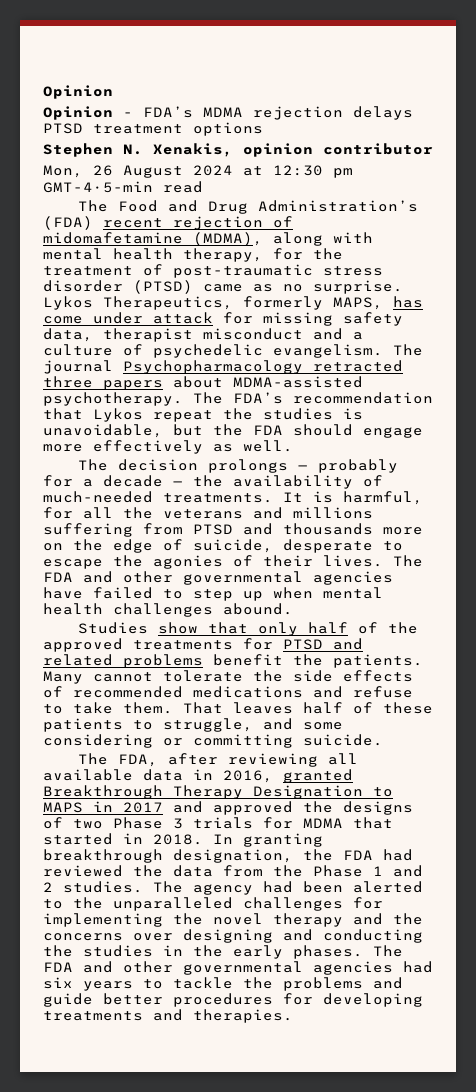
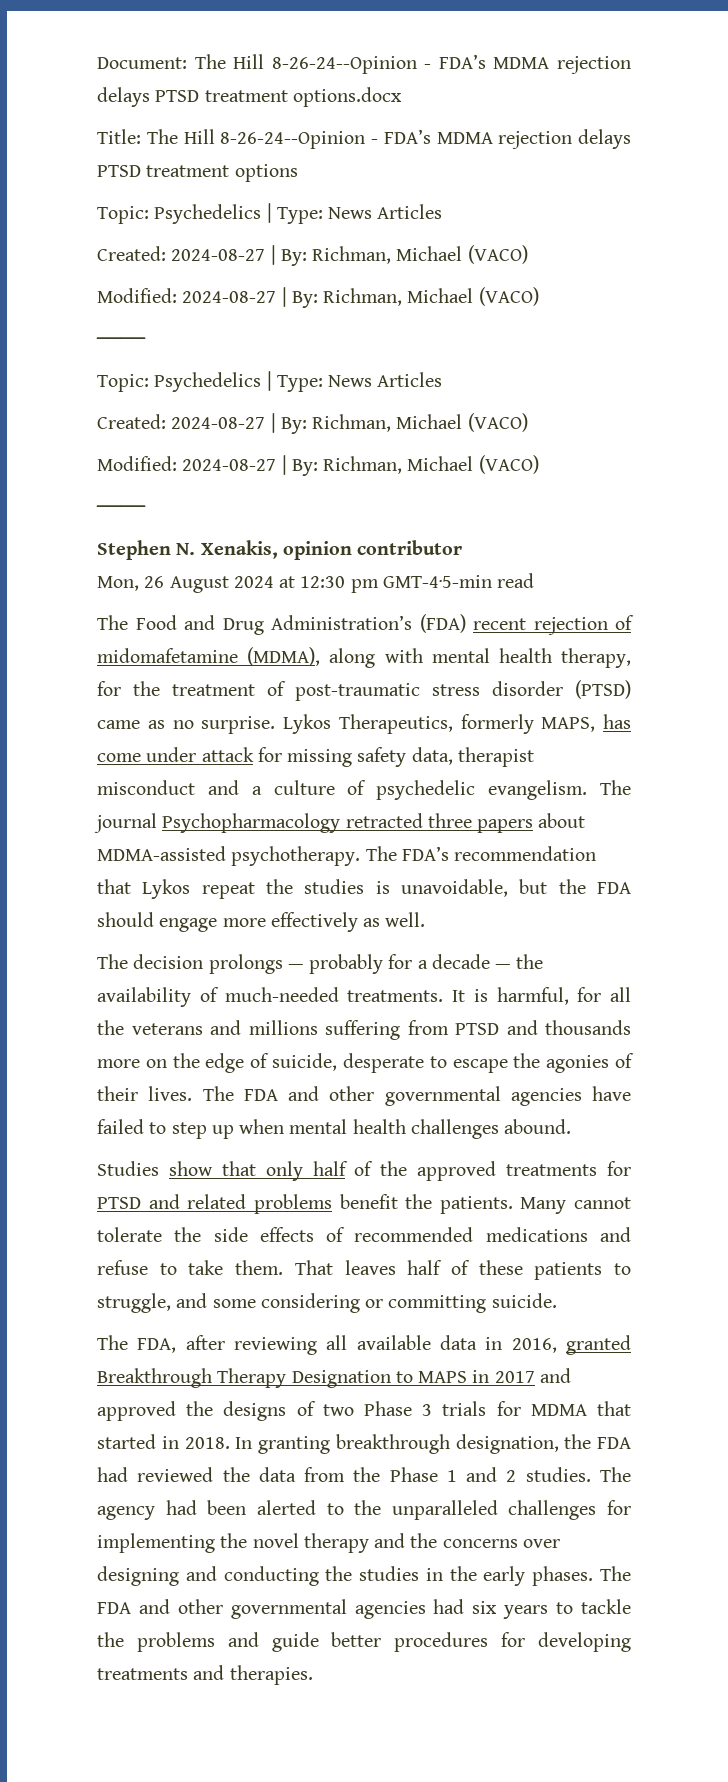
[43,85,113,99] [43,106,113,120] Opinion // Opinion -> [97,54,631,74] [97,87,402,107] [97,129,366,149] Document: The Hill 8-26-24--Opinion - FDA’s MDMA rejection delays PTSD treatment options.docx // Title: The Hill 8-26-24--Opinion
(263, 129) none -> [97,203,443,224] [97,245,528,266] [97,287,539,308] [96,337,146,345] [97,371,443,392] [97,413,528,434] [97,455,539,476] [96,505,146,513] // Topic: Psychedelics | Type: News Articles // Created: 2024-08-27 | By: Richman, Michael (VACO) // Modified: 2024-08-27 | By: Richman, Michael (VACO) // ──── // Topic: Psychedelics | Type: News Articles // Created: 2024-08-27 | By: Richman, Michael (VACO) // Modified: 2024-08-27 | By: Richman, Michael (VACO) // ────

